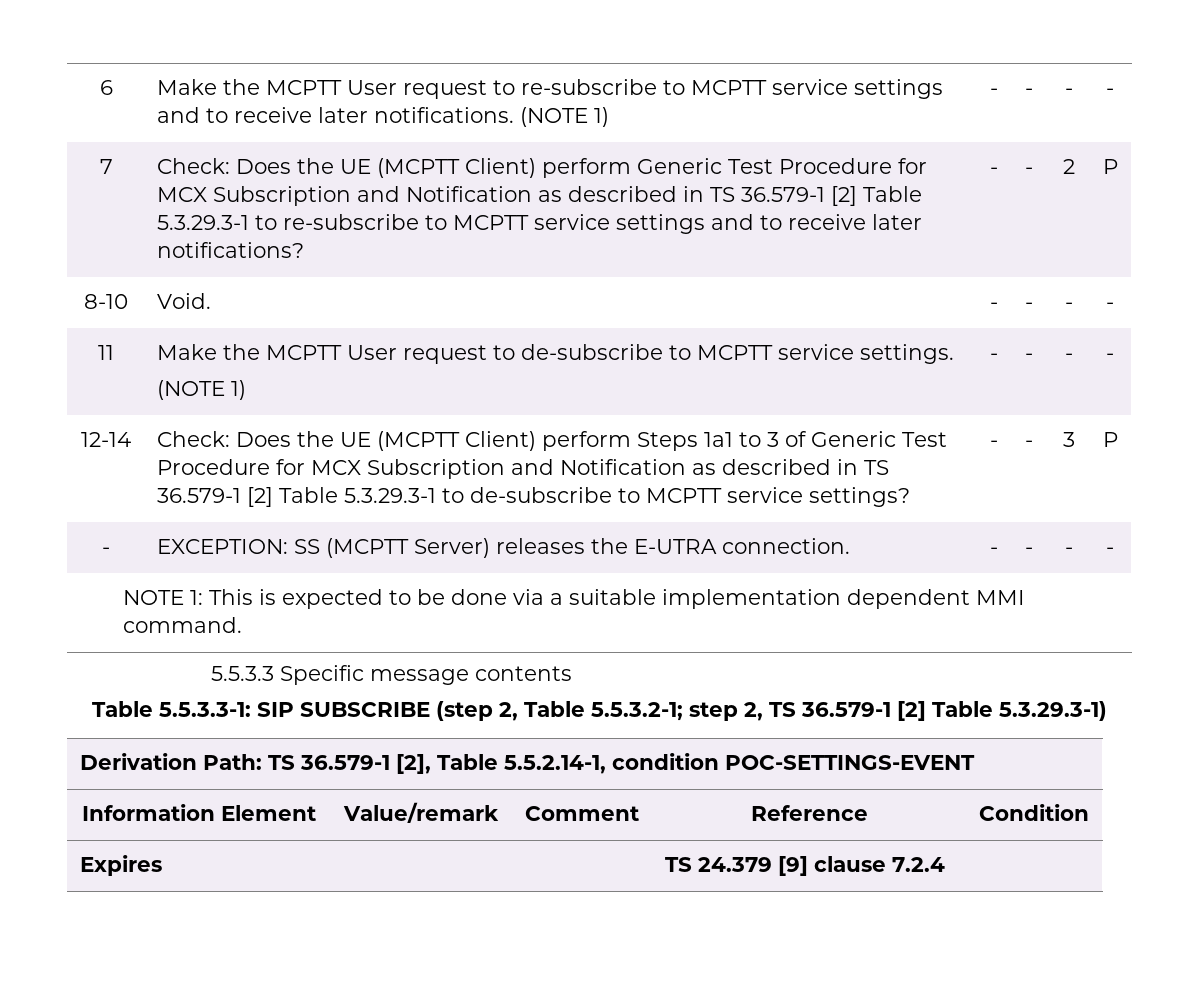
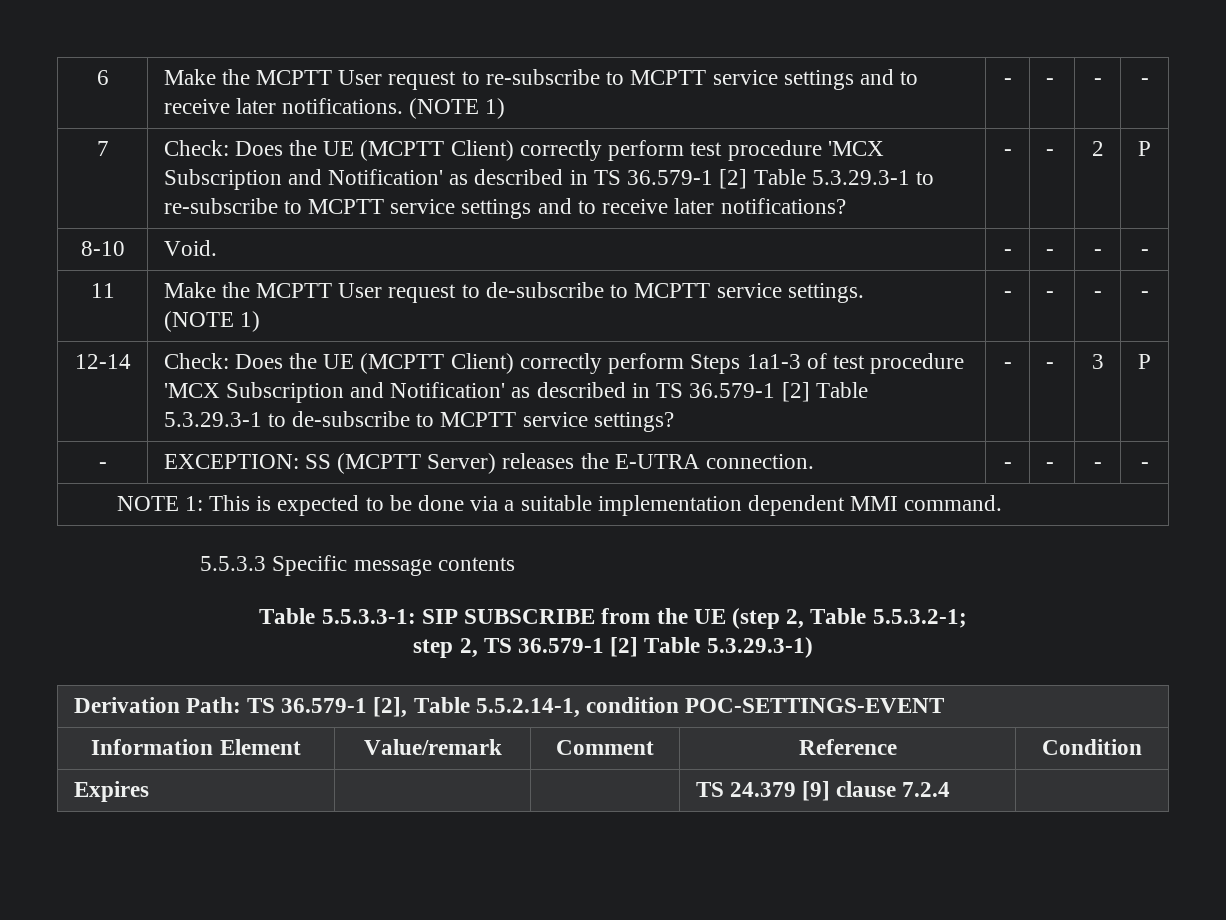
[542,158,928,178] [157,186,533,206] perform Generic Test Procedure for MCX Subscription and Notification -> [519,140,884,161] [163,169,444,190] correctly perform test procedure 'MCX Subscription and Notification'
(537, 441) none -> [519,353,602,374] correctly
[704,431,948,447] [157,459,687,479] 1a1 to 3 of Generic Test Procedure for MCX Subscription and Notification -> [746,353,965,374] [163,382,506,403] 1a1-3 of test procedure 'MCX Subscription and Notification'
(430, 709) none -> [601,608,726,624] from the UE
(683, 711) none -> (967, 618) //

